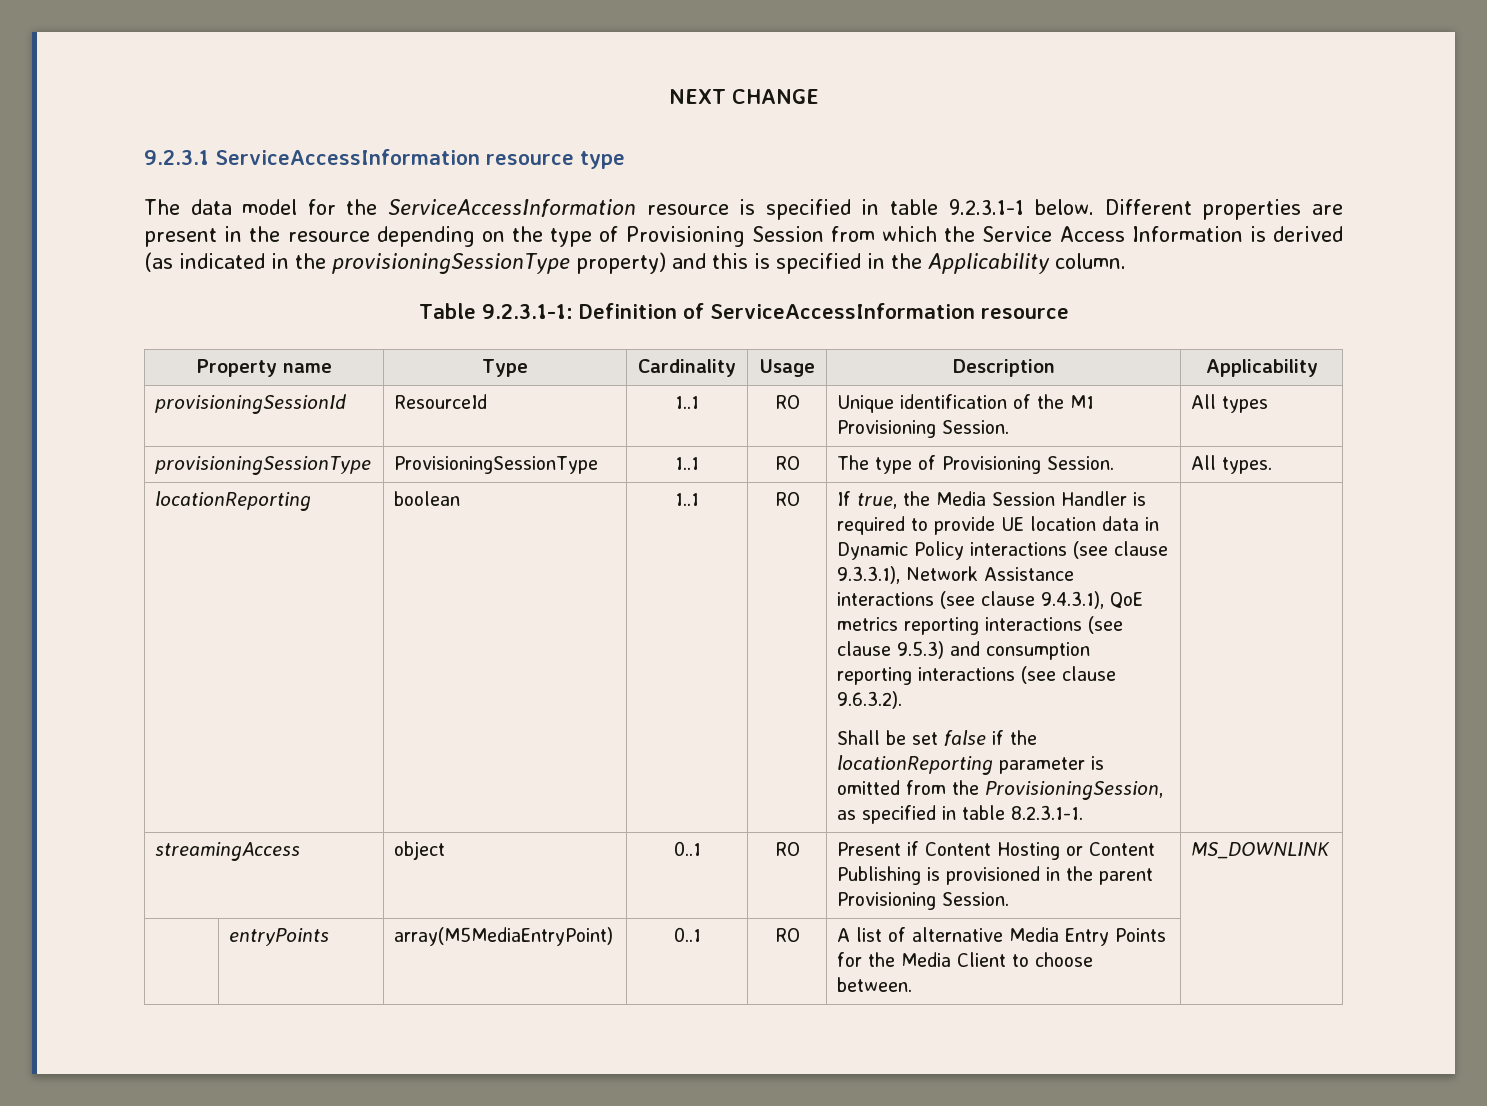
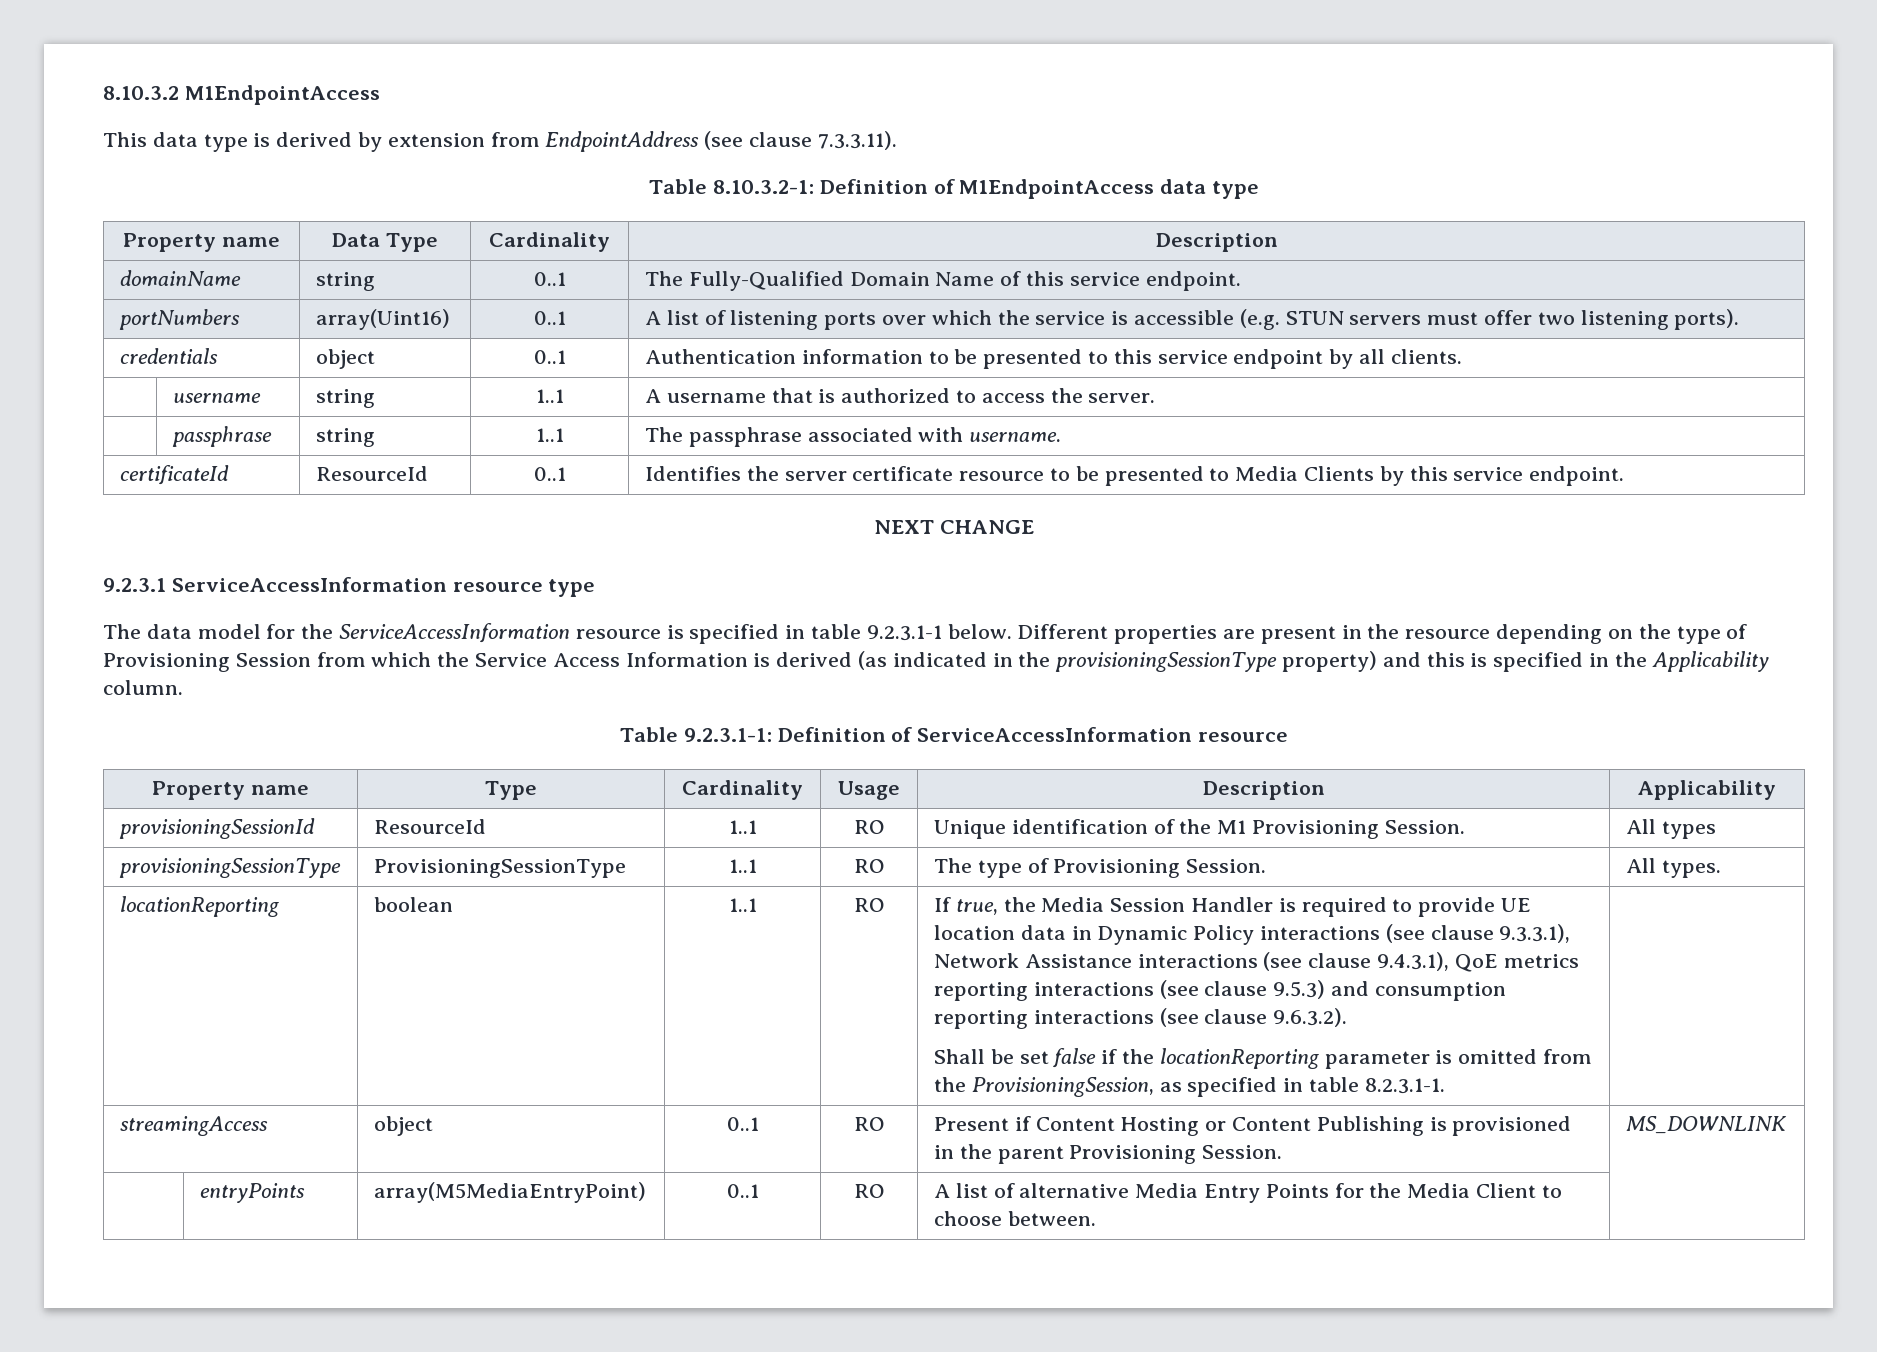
(668, 96) none -> [103,85,380,105] [103,131,897,152] [649,179,1259,199] [123,233,280,252] [332,233,438,252] [489,232,610,252] [1155,233,1278,252] [119,270,241,286] [315,272,375,291] [533,272,566,286] [644,271,1241,291] [118,309,240,330] [315,309,450,330] [533,311,566,325] [644,309,1740,330] [119,348,218,364] [315,349,375,369] [533,350,566,364] [644,349,1462,369] [172,393,261,403] [315,389,375,408] [535,389,564,403] [644,388,1156,403] [171,426,272,447] [315,428,375,447] [535,428,564,442] [644,427,1062,447] [119,465,229,485] [315,466,428,481] [533,467,566,481] [644,466,1625,486] 8.10.3.2 M1EndpointAccess // This data type is derived by extension from EndpointAddress (see clause 7.3.3.11). // Table 8.10.3.2-1: Definition of M1EndpointAccess data type // Property name | Data Type | Cardinality | Description // domainName | string | 0..1 | The Fully-Qualified Domain Name of this service endpoint. // portNumbers | array(Uint16) | 0..1 | A list of listening ports over which the service is accessible (e.g. STUN servers must offer two listening ports). // credentials | object | 0..1 | Authentication information to be presented to this service endpoint by all clients. // | username | string | 1..1 | A username that is authorized to access the server. // | passphrase | string | 1..1 | The passphrase associated with username. // certificateId | ResourceId | 0..1 | Identifies the server certificate resource to be presented to Media Clients by this service endpoint. //

